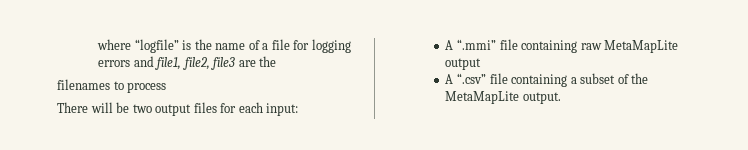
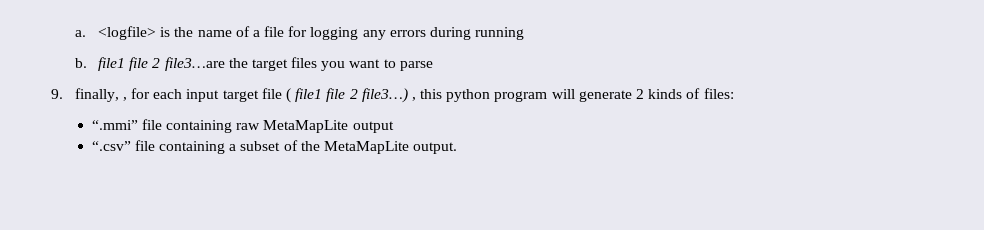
[97,39,179,53] where “logfile” -> [74,26,156,40] a. <logfile>
[98,56,277,70] [57,79,167,93] [57,102,299,116] [445,40,454,50] errors and file1, file2, file3 are the // filenames to process // There will be two output files for each input: // A -> [362,27,525,40] [74,57,433,71] [51,88,734,103] any errors during running // b. file1 file 2 file3…are the target files you want to parse // 9. finally, , for each input target file ( file1 file 2 file3…) , this python program will generate 2 kinds of files: //
[445,74,454,84] A -> (394, 127) none

